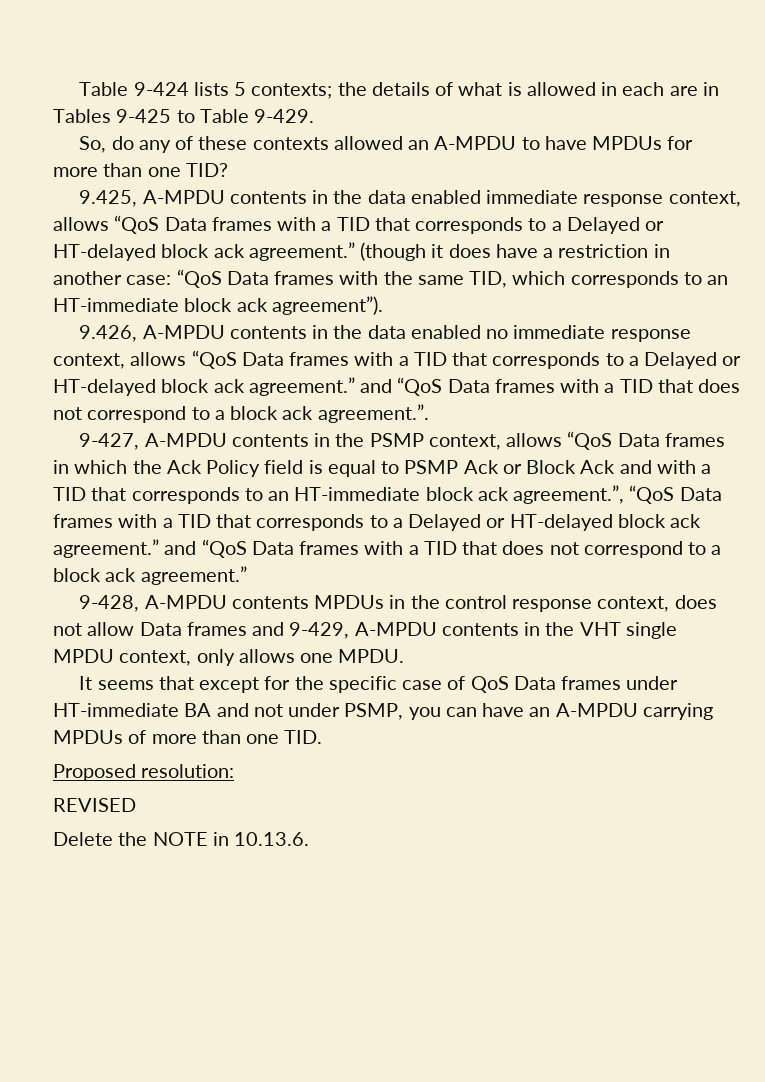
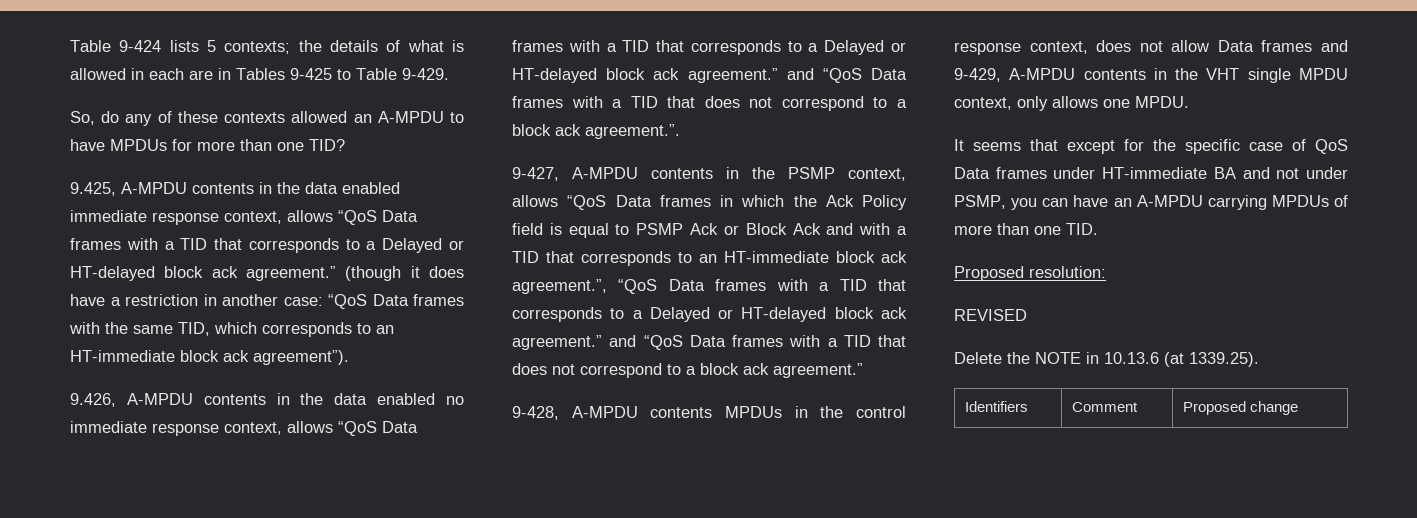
[234,832,310,846] 10.13.6. -> [1104,352,1259,367] [964,401,1028,412] [1071,402,1138,412] [1182,401,1299,415] 10.13.6 (at 1339.25). // Identifiers | Comment | Proposed change

